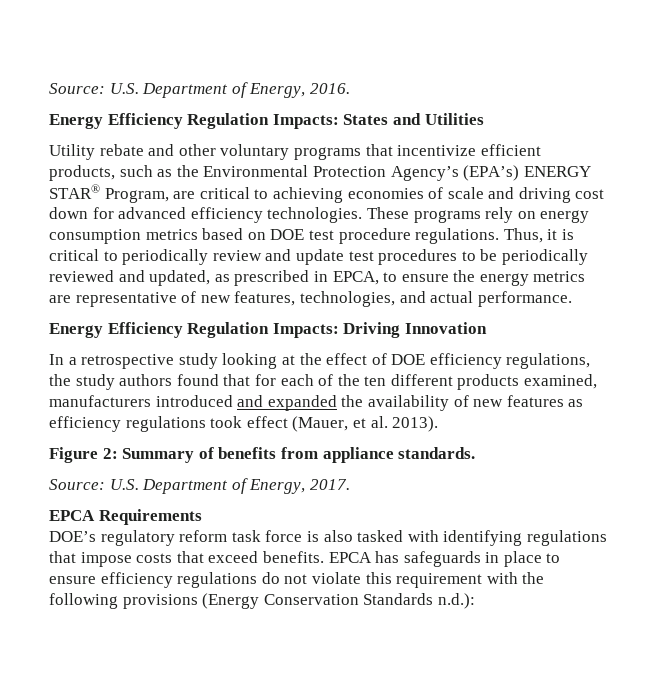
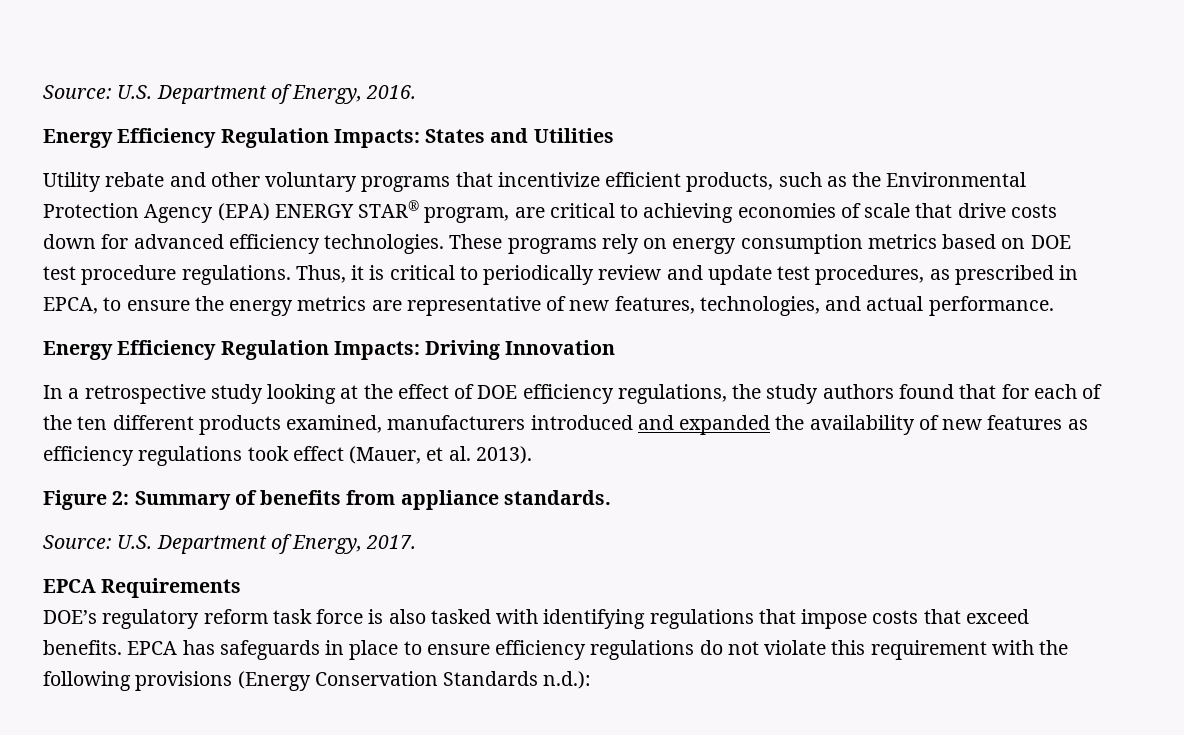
[390,165,520,181] Agency’s (EPA’s) -> [144,203,270,223] Agency (EPA)
[104,188,169,203] Program, -> [424,207,510,223] program,
[488,187,605,203] and driving cost -> [915,203,1057,218] that drive costs
[378,249,588,265] [49,270,211,286] procedures to be periodically reviewed and updated, -> [815,265,925,285] procedures,

